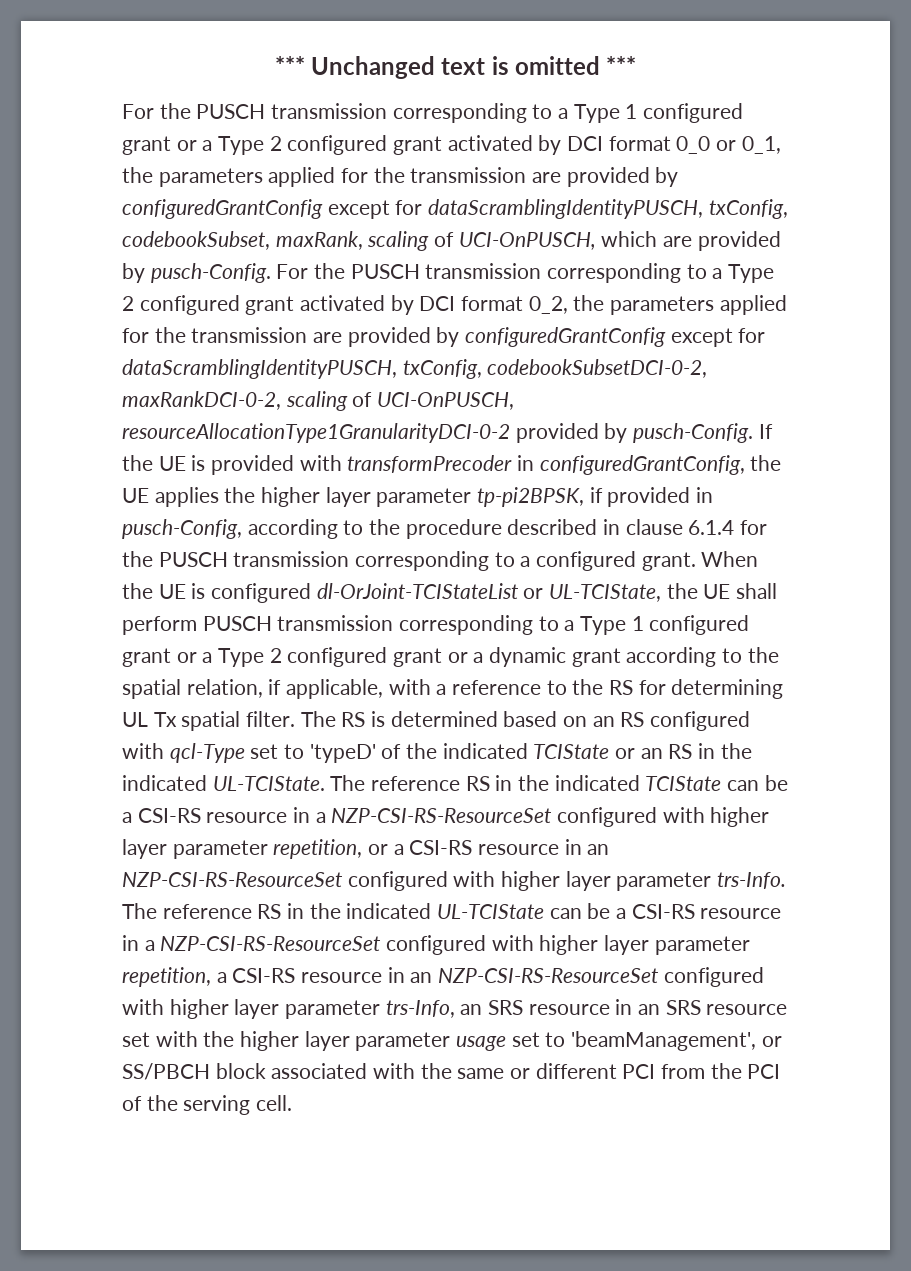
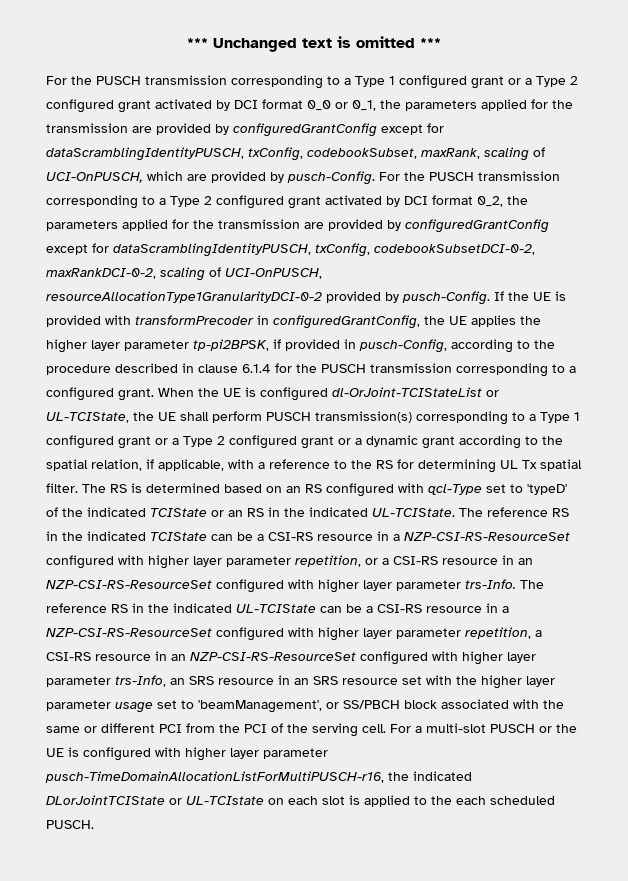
[277,615,394,631] transmission -> [315,411,412,423] transmission(s)
(293, 1103) none -> [390,723,577,733] [46,747,328,761] [45,771,472,783] [46,795,555,807] [46,820,94,829] For a multi-slot PUSCH or the UE is configured with higher layer parameter pusch-TimeDomainAllocationListForMultiPUSCH-r16, the indicated DLorJointTCIState or UL-TCIstate on each slot is applied to the each scheduled PUSCH.

